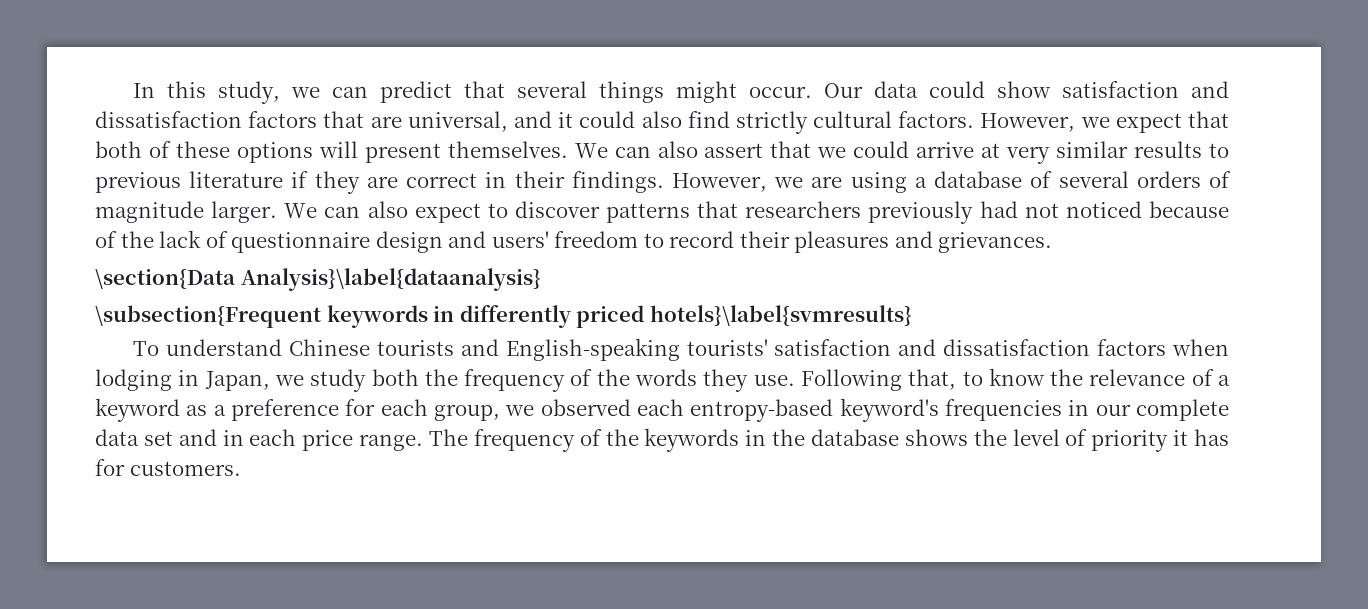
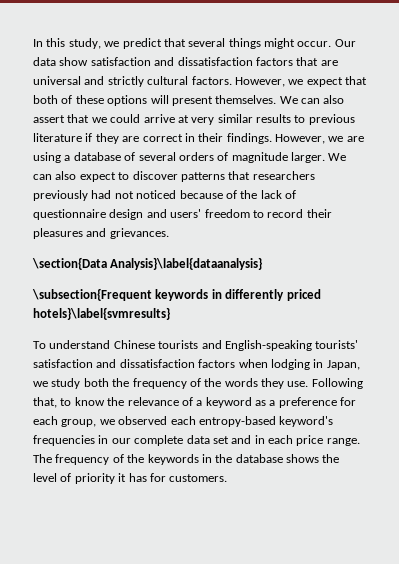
[332,86,369,98] can -> (120, 44) none
[929,81,986,98] could -> (56, 61) none
[407,111,730,132] universal, and it could also find -> [33,76,105,85] universal and

